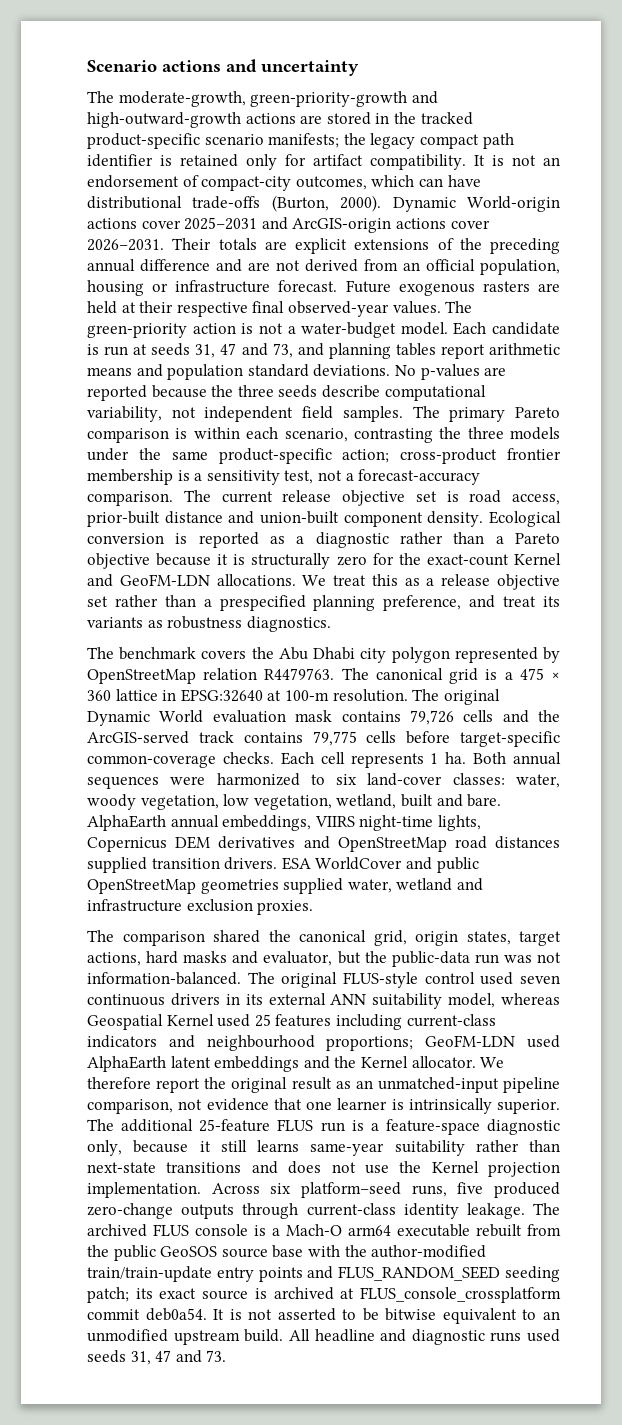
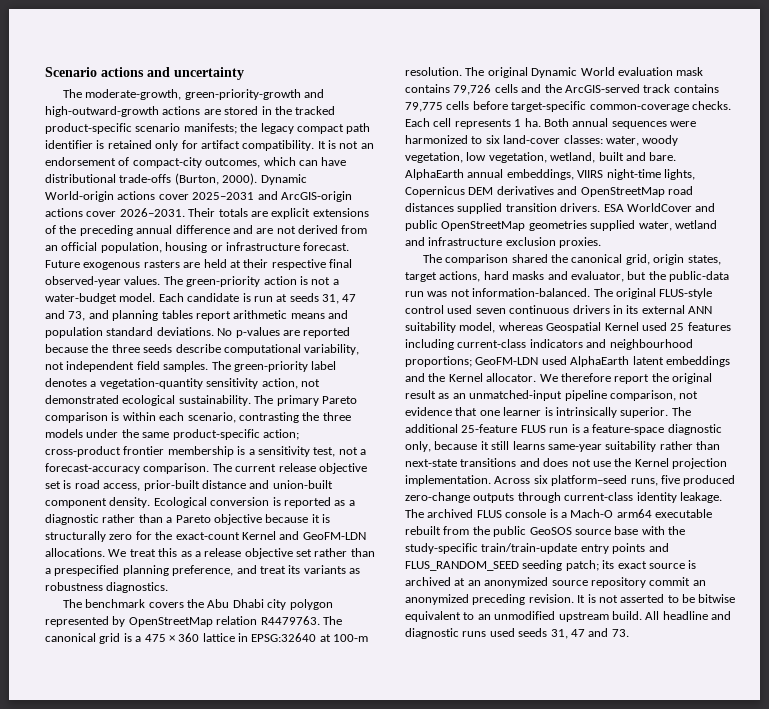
(440, 412) none -> [233,361,337,372] [45,378,320,389] [45,395,274,406] green-priority label denotes a vegetation-quantity sensitivity action, not demonstrated ecological sustainability. The
[371,1245,487,1258] author-modified -> [405,543,478,554] study-specific
[360,1287,561,1303] [87,1308,207,1321] FLUS_console_crossplatform commit deb0a54. -> [467,577,706,588] [405,594,574,605] an anonymized source repository commit an anonymized preceding revision.

